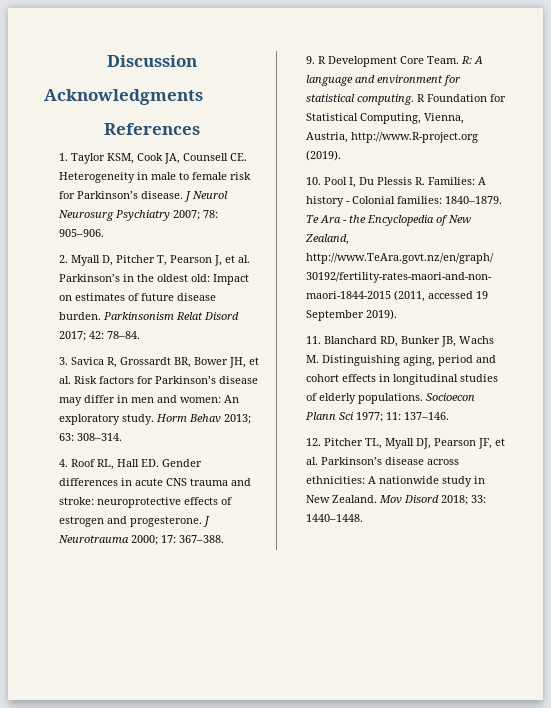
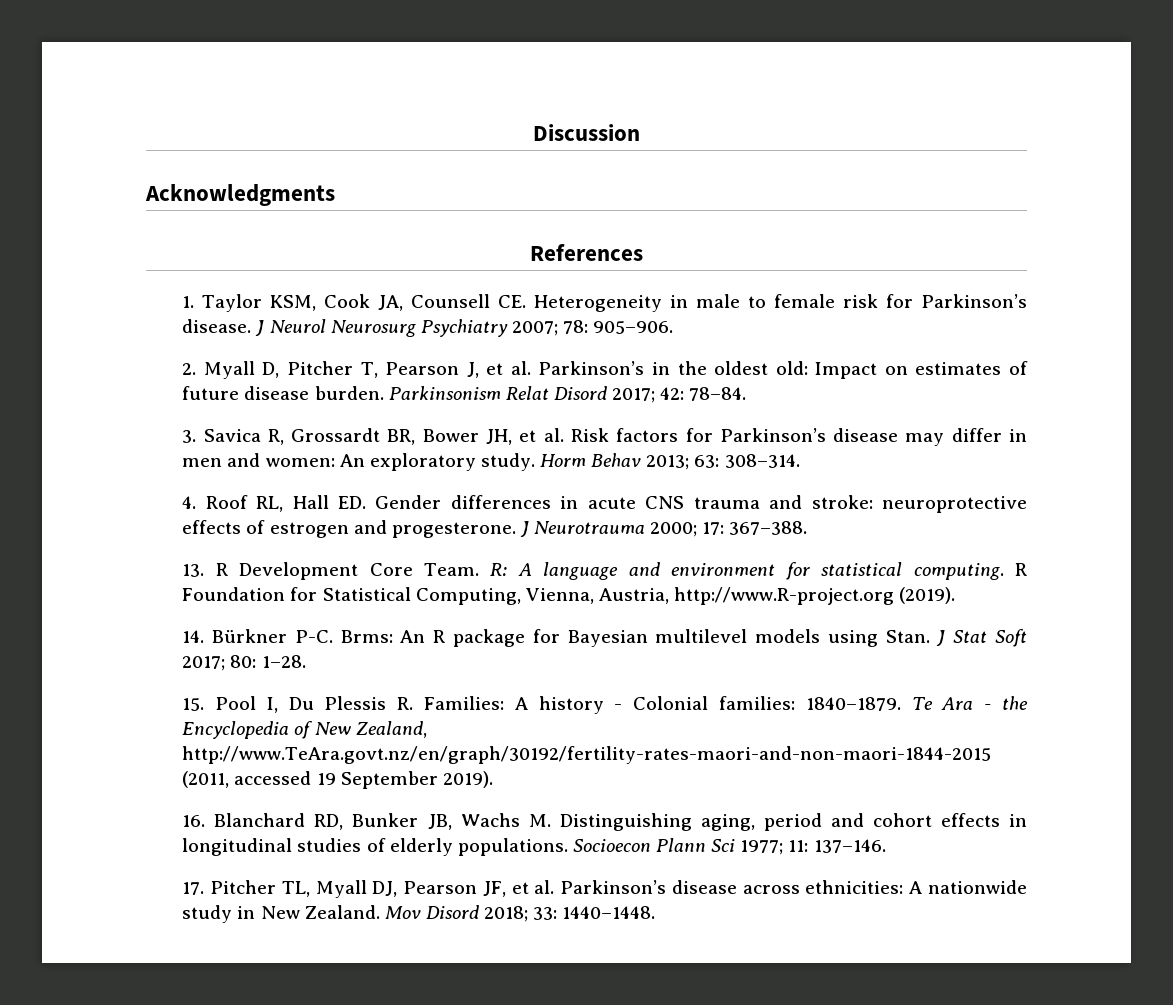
[306,56,316,64] 9. -> [182,564,205,577] 13.
[306,177,322,185] 10. -> [182,629,1028,647] [182,655,306,671] [182,698,205,711] 14. Bürkner P-C. Brms: An R package for Bayesian multilevel models using Stan. J Stat Soft 2017; 80: 1–28. // 15.
[306,336,322,344] 11. -> [182,815,206,827] 16.
[306,438,322,446] 12. -> [182,882,205,895] 17.

